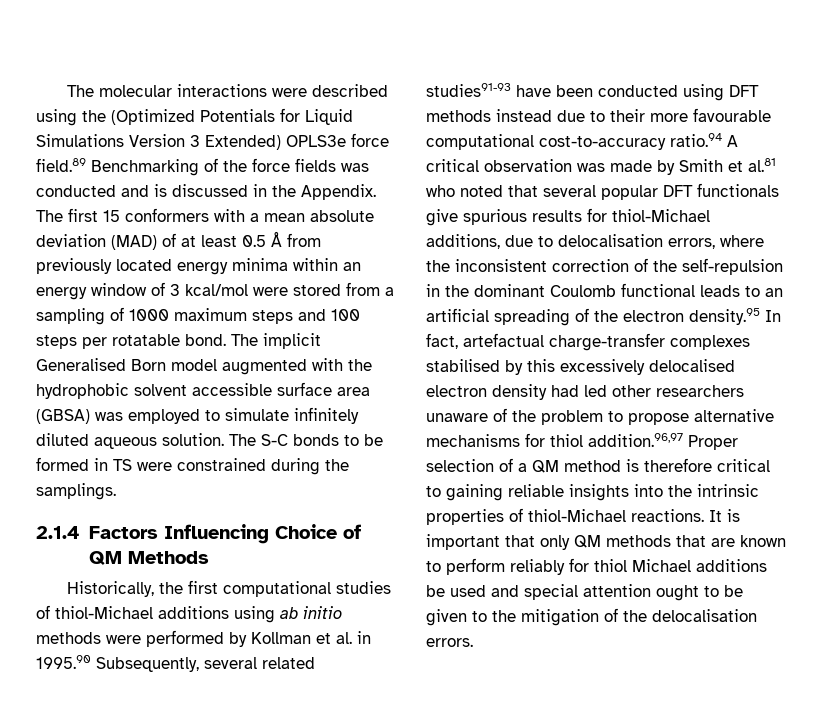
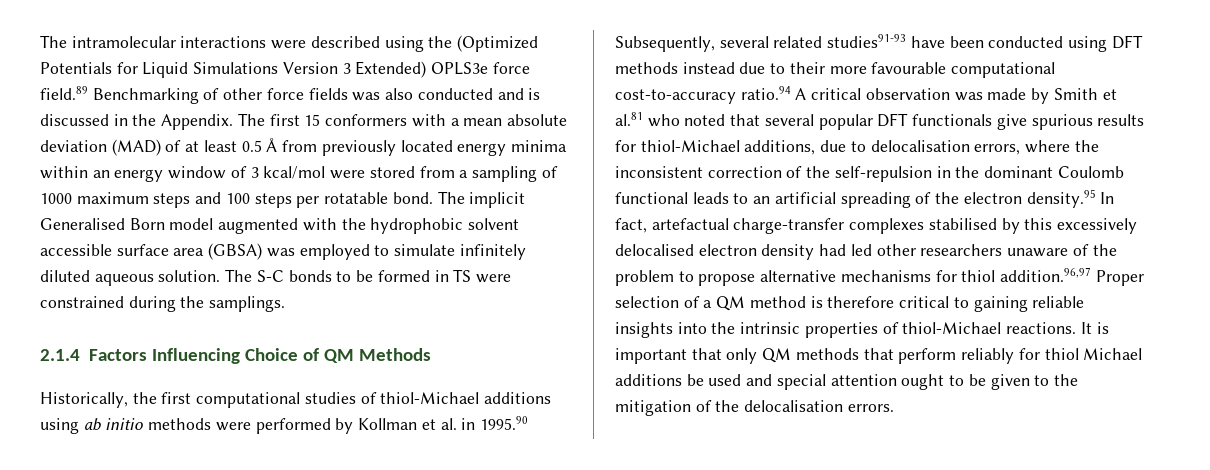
[67,85,173,97] The molecular -> [40,35,176,48] The intramolecular
[223,160,247,172] the -> [223,88,263,100] other
(369, 167) none -> [385,88,414,100] also
[711,535,786,547] [426,561,441,572] are known to -> (894, 354) none

